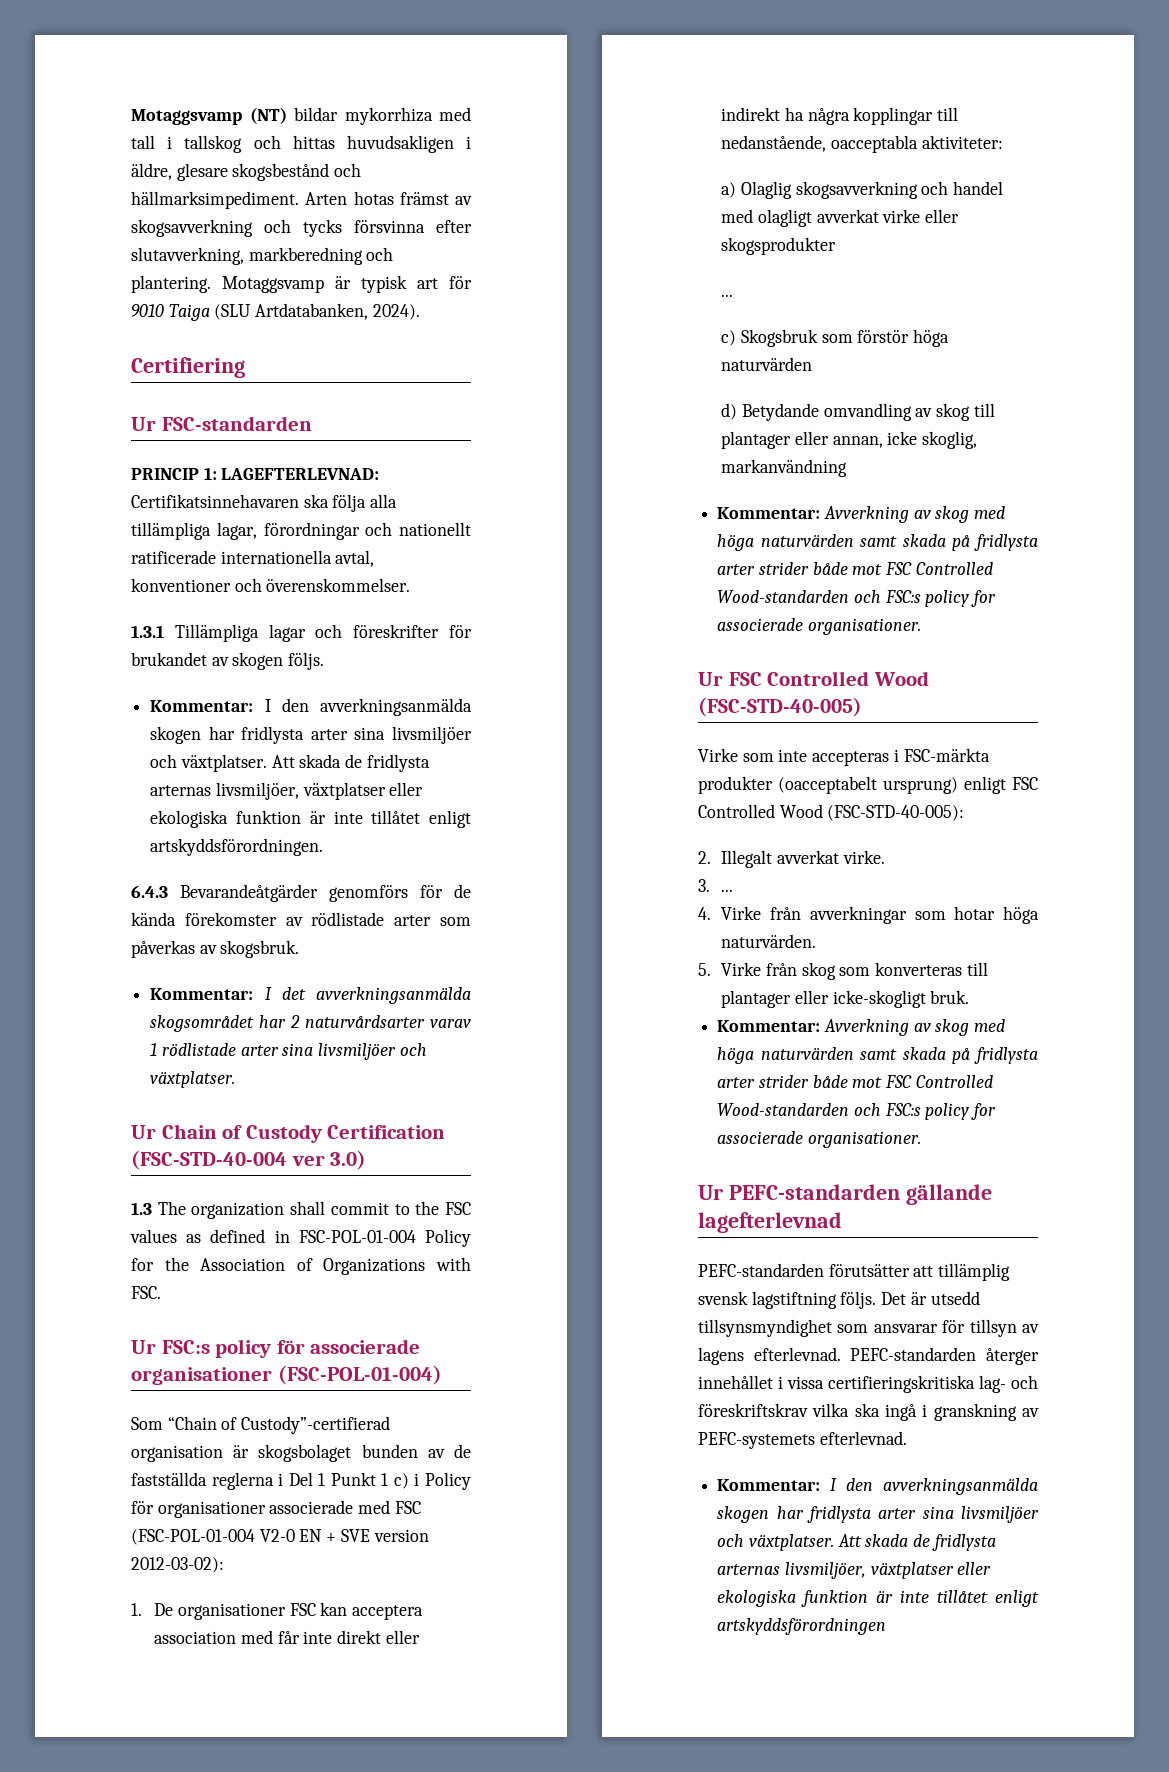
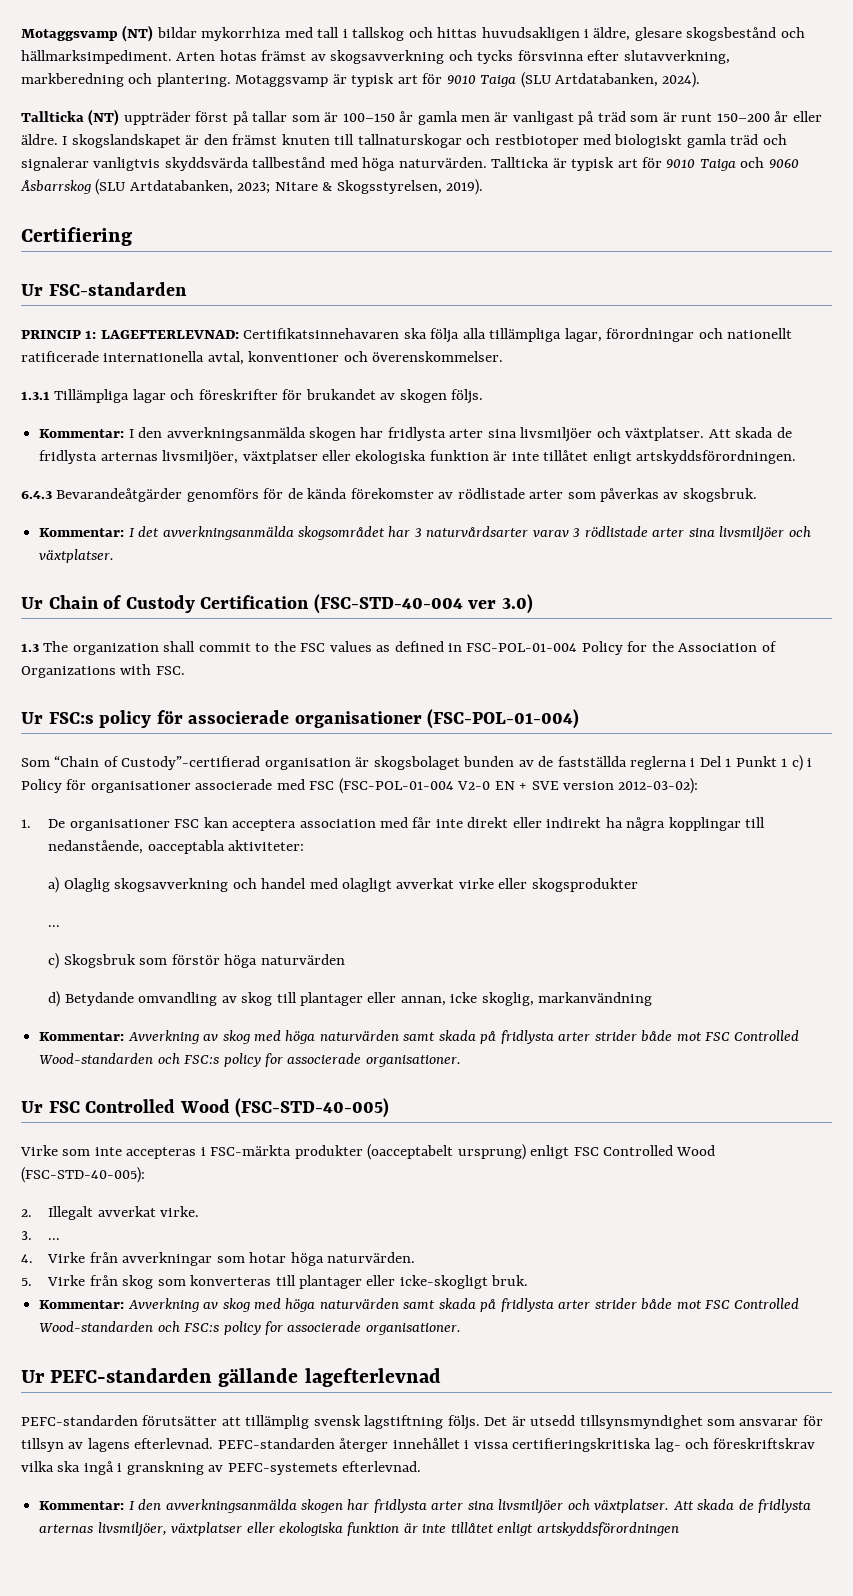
(420, 312) none -> [21,109,822,126] [21,134,787,148] [21,157,799,171] [20,179,484,195] // Tallticka (NT) uppträder först på tallar som är 100–150 år gamla men är vanligast på träd som är runt 150–200 år eller äldre. I skogslandskapet är den främst knuten till tallnaturskogar och restbiotoper med biologiskt gamla träd och signalerar vanligtvis skyddsvärda tallbestånd med höga naturvärden. Tallticka är typisk art för 9010 Taiga och 9060 Åsbarrskog (SLU Artdatabanken, 2023; Nitare & Skogsstyrelsen, 2019).
[290,1015,301,1028] 2 -> [414,528,422,537] 3
[150,1043,158,1056] 1 -> [573,528,581,537] 3

